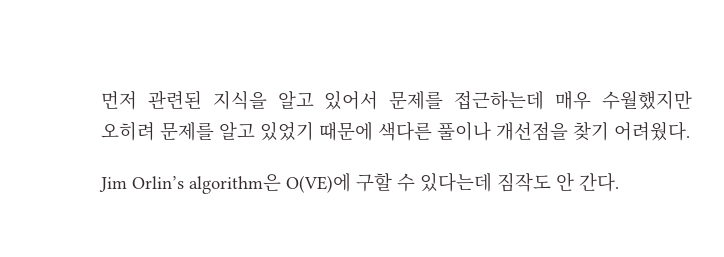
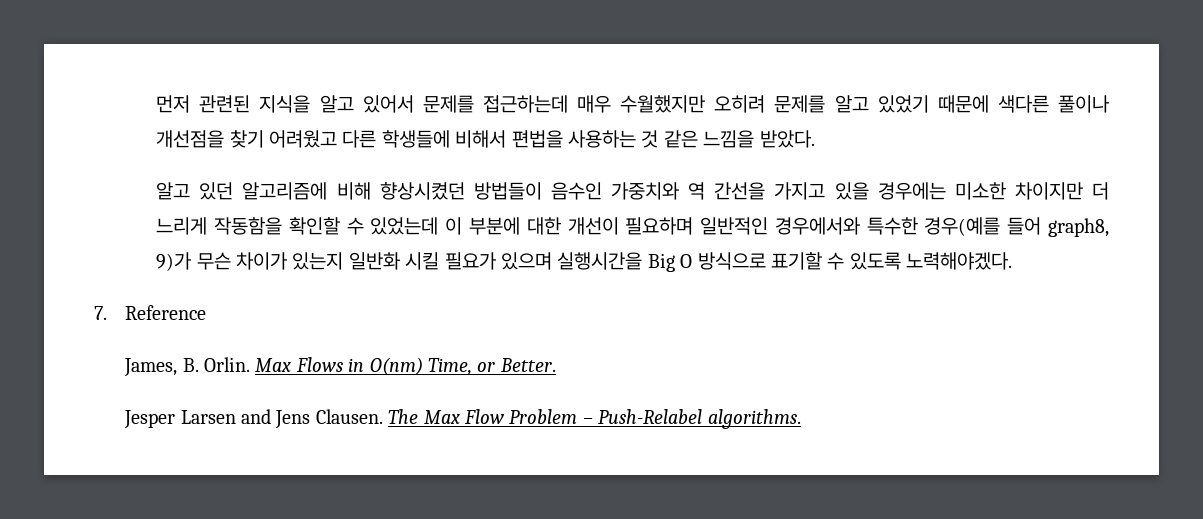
[613,121,690,141] [98,172,619,194] 어려웠다. // Jim Orlin’s algorithm은 O(VE)에 구할 수 있다는데 짐작도 안 간다. -> [269,130,815,148] [156,182,1110,200] [156,217,1110,237] [156,252,1013,272] [94,305,207,320] [124,357,556,377] [124,409,801,429] 어려웠고 다른 학생들에 비해서 편법을 사용하는 것 같은 느낌을 받았다. // 알고 있던 알고리즘에 비해 향상시켰던 방법들이 음수인 가중치와 역 간선을 가지고 있을 경우에는 미소한 차이지만 더 느리게 작동함을 확인할 수 있었는데 이 부분에 대한 개선이 필요하며 일반적인 경우에서와 특수한 경우(예를 들어 graph8, 9)가 무슨 차이가 있는지 일반화 시킬 필요가 있으며 실행시간을 Big O 방식으로 표기할 수 있도록 노력해야겠다. // 7. Reference // James, B. Orlin. Max Flows in O(nm) Time, or Better. // Jesper Larsen and Jens Clausen. The Max Flow Problem – Push-Relabel algorithms.

